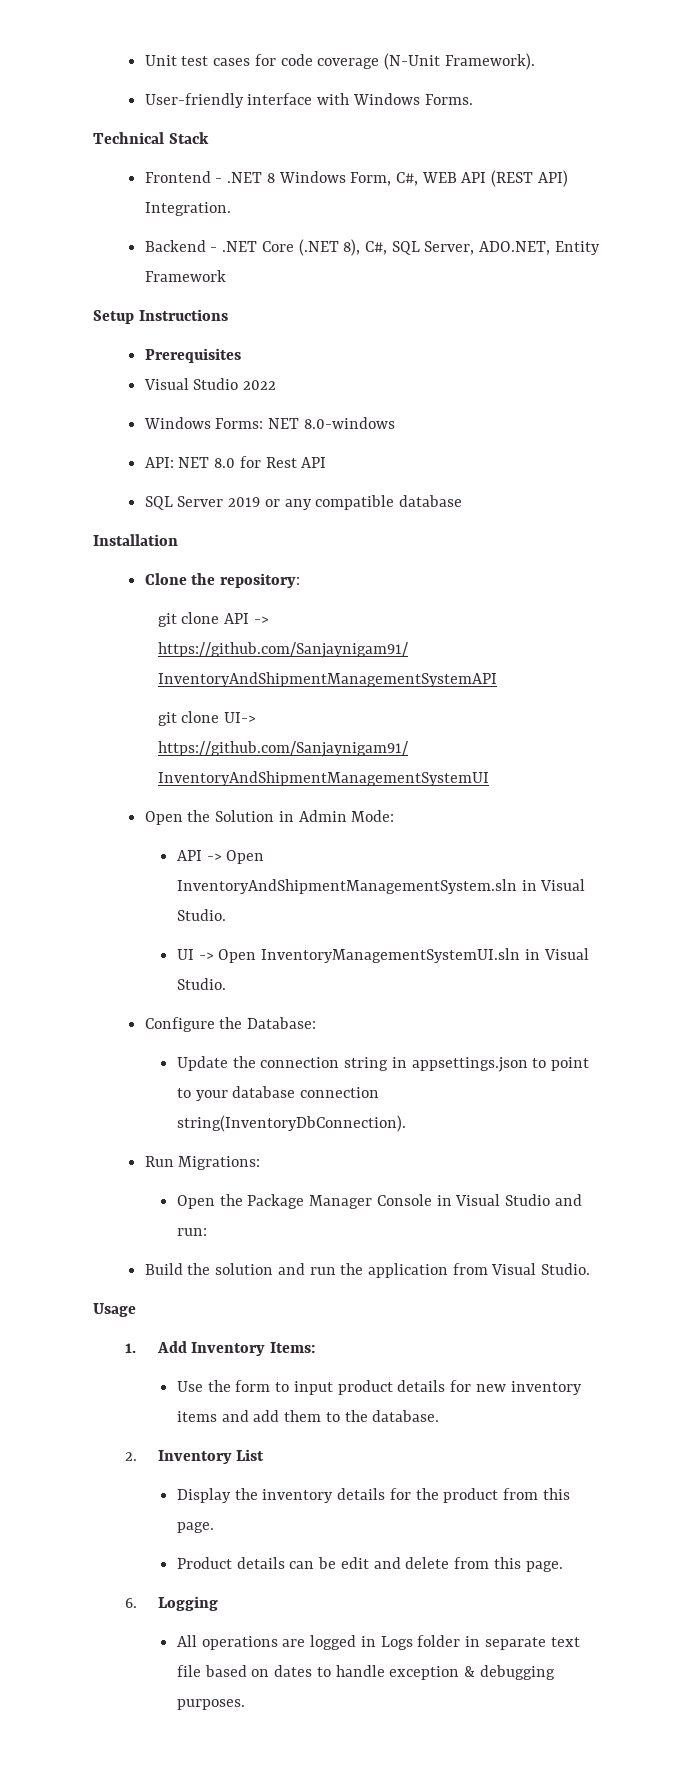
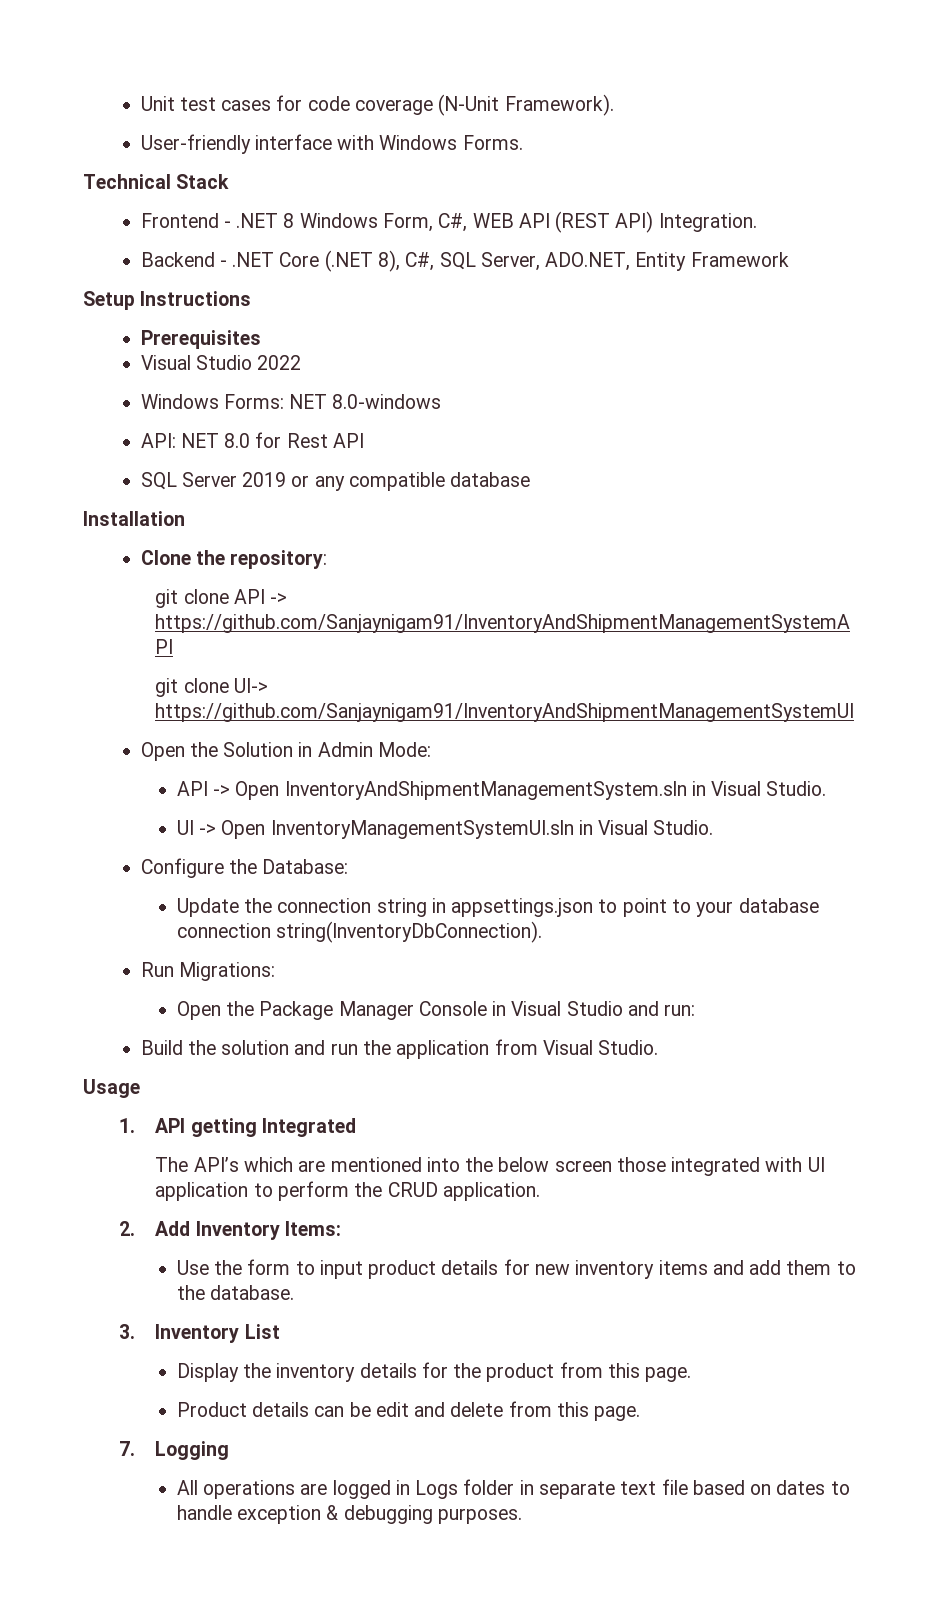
(137, 1348) none -> [155,1118,356,1137] [155,1157,825,1176] [155,1181,540,1201] [119,1221,136,1236] API getting Integrated // The API’s which are mentioned into the below screen those integrated with UI application to perform the CRUD application. // 2.
[125,1452,138,1461] 2. -> [119,1324,136,1339] 3.
[125,1598,138,1608] 6. -> [119,1441,136,1456] 7.

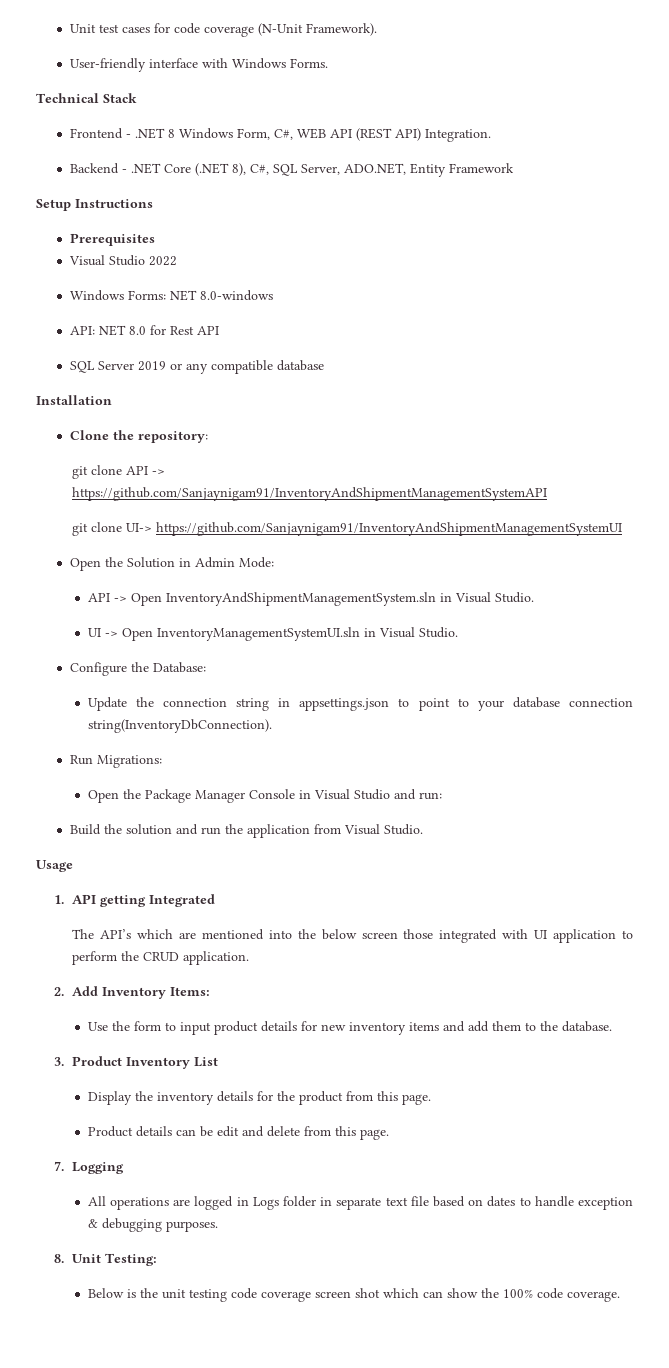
(136, 1331) none -> [72,1056,123,1066] Product
(522, 1516) none -> [54,1253,158,1266] [87,1288,620,1302] // 8. Unit Testing: // Below is the unit testing code coverage screen shot which can show the 100% code coverage.

